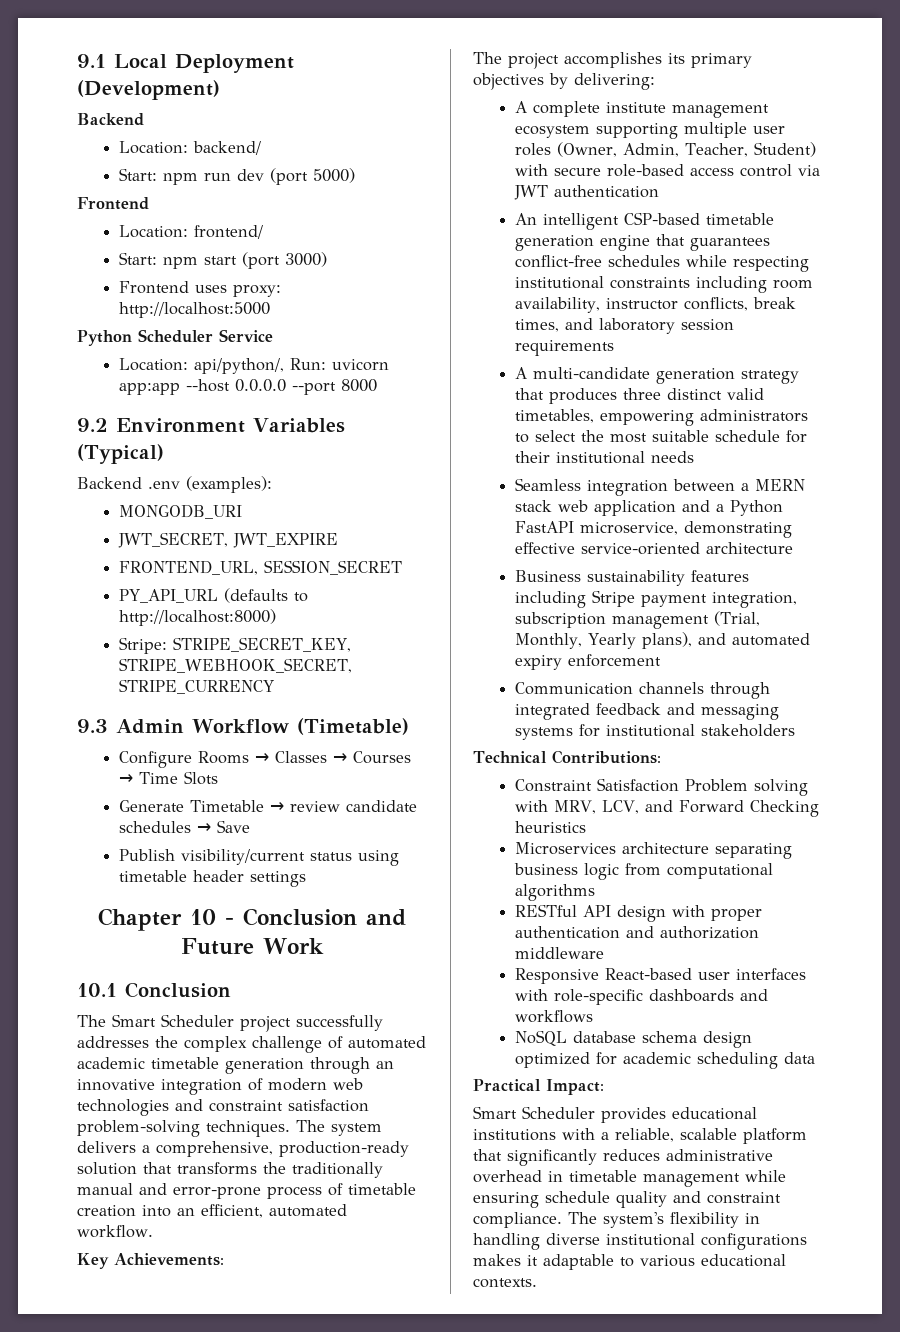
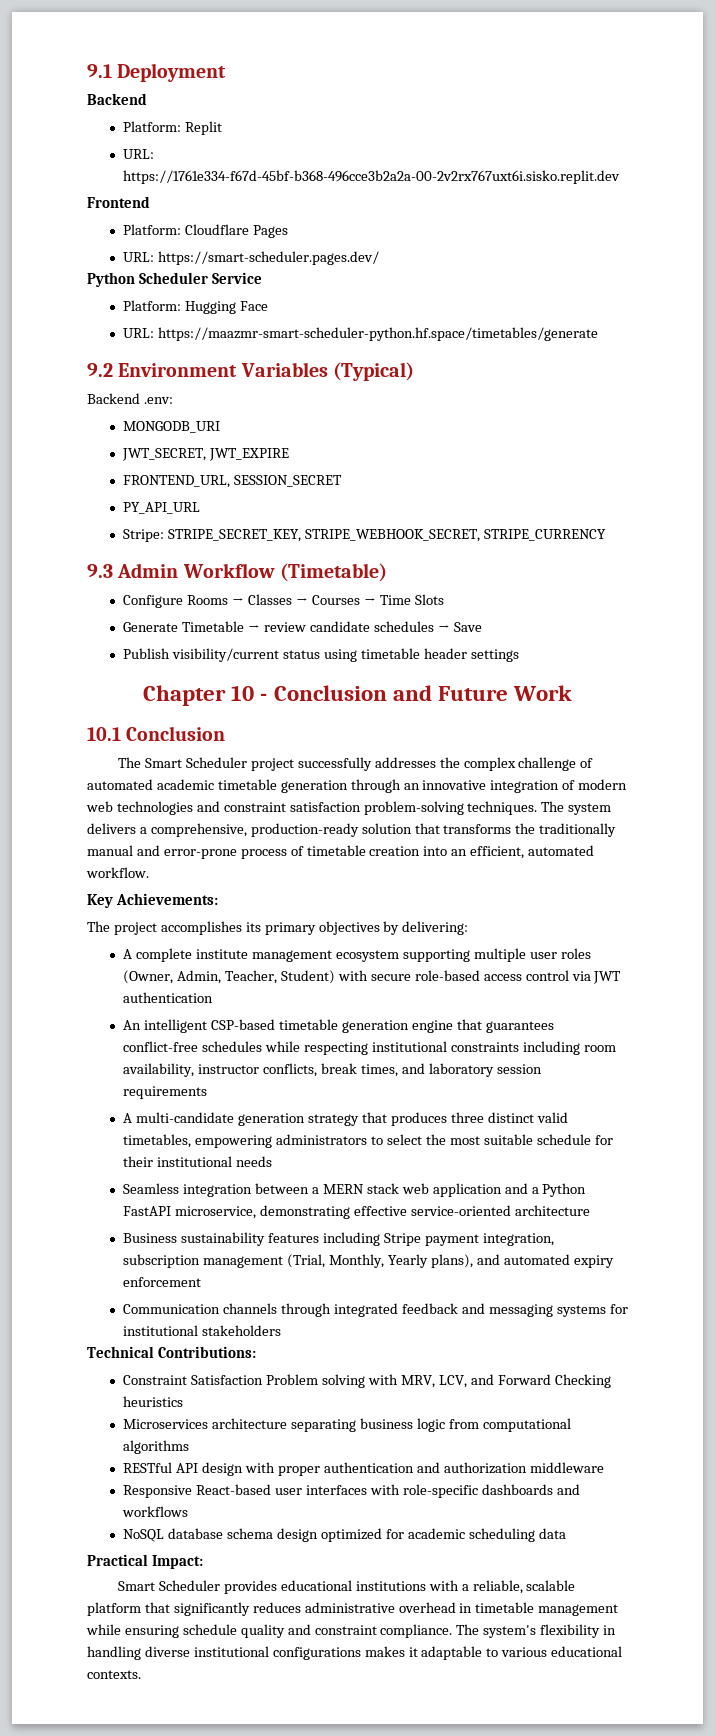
[114,54,167,68] Local -> (112, 71) none
[77,80,220,100] (Development) -> (227, 72) none
[118,141,261,155] [118,168,355,185] [77,197,149,210] [118,225,263,239] [118,252,327,269] [118,281,281,297] [118,302,270,318] [77,329,273,346] [118,358,389,374] [118,379,377,395] Location: backend/ // Start: npm run dev (port 5000) // Frontend // Location: frontend/ // Start: npm start (port 3000) // Frontend uses proxy: http://localhost:5000 // Python Scheduler Service // Location: api/python/, Run: uvicorn app:app --host 0.0.0.0 --port 8000 -> [123,121,223,135] [123,149,155,159] [123,170,621,184] [87,196,150,208] [123,224,289,238] [123,251,380,265] [87,272,262,287] [123,300,269,314] [123,327,599,341] Platform: Replit // URL: https://1761e334-f67d-45bf-b368-496cce3b2a2a-00-2v2rx767uxt6i.sisko.replit.dev // Frontend // Platform: Cloudflare Pages // URL: https://smart-scheduler.pages.dev/ // Python Scheduler Service // Platform: Hugging Face // URL: https://maazmr-smart-scheduler-python.hf.space/timetables/generate
[148,476,272,493] .env (examples): -> [143,397,173,404] .env:
[223,588,308,603] [118,609,276,626] (defaults to http://localhost:8000) -> (201, 508) none

